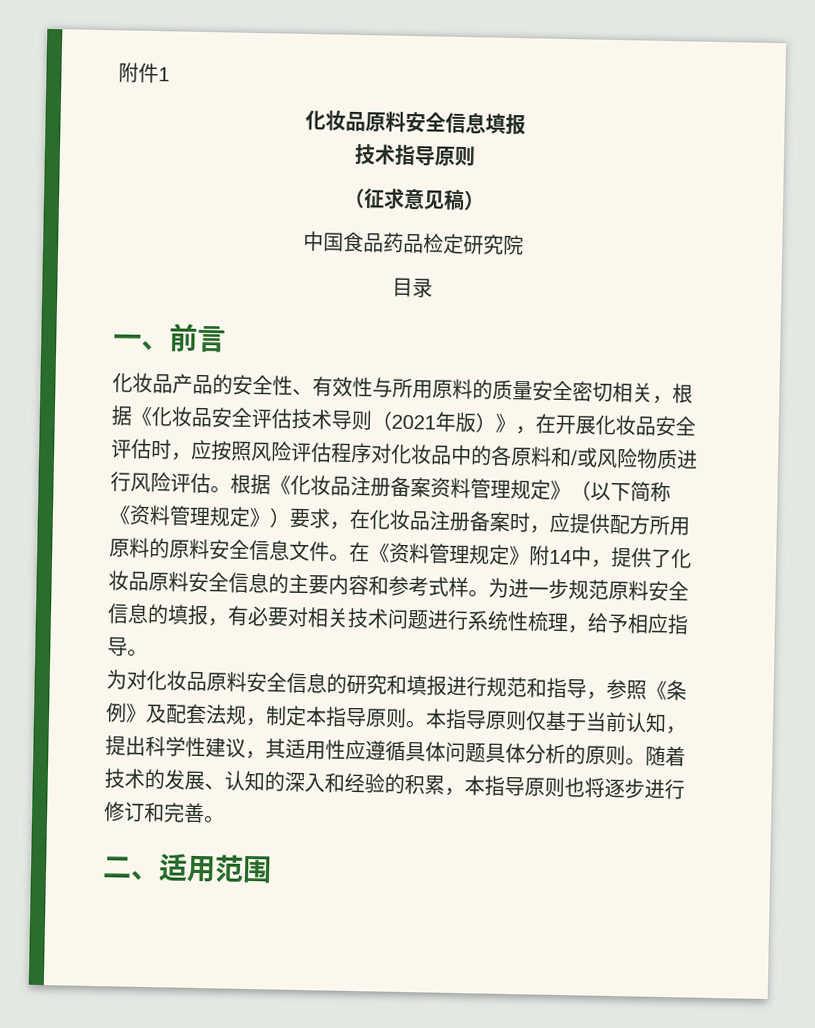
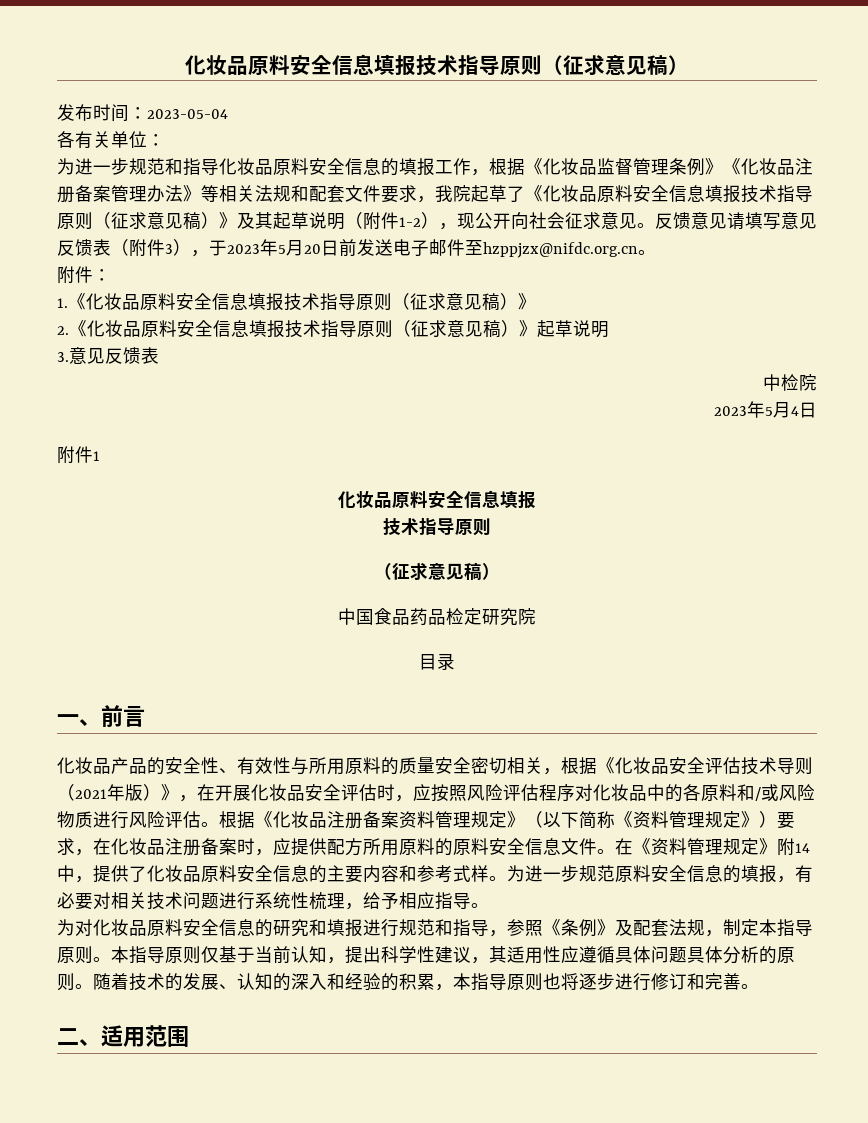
(118, 72) none -> [185,54,689,76] [57,104,228,122] [57,131,165,149] [57,158,813,176] [57,185,813,203] [57,212,817,230] [57,239,656,258] [57,266,111,284] [57,293,536,311] [57,320,609,338] [57,347,159,364] [763,374,817,391] [714,401,817,418] 化妆品原料安全信息填报技术指导原则（征求意见稿） // 发布时间：2023-05-04 // 各有关单位： // 为进一步规范和指导化妆品原料安全信息的填报工作，根据《化妆品监督管理条例》《化妆品注册备案管理办法》等相关法规和配套文件要求，我院起草了《化妆品原料安全信息填报技术指导原则（征求意见稿）》及其起草说明（附件1-2），现公开向社会征求意见。反馈意见请填写意见反馈表（附件3），于2023年5月20日前发送电子邮件至hzppjzx@nifdc.org.cn。 // 附件： // 1.《化妆品原料安全信息填报技术指导原则（征求意见稿）》 // 2.《化妆品原料安全信息填报技术指导原则（征求意见稿）》起草说明 // 3.意见反馈表 // 中检院 // 2023年5月4日 //

